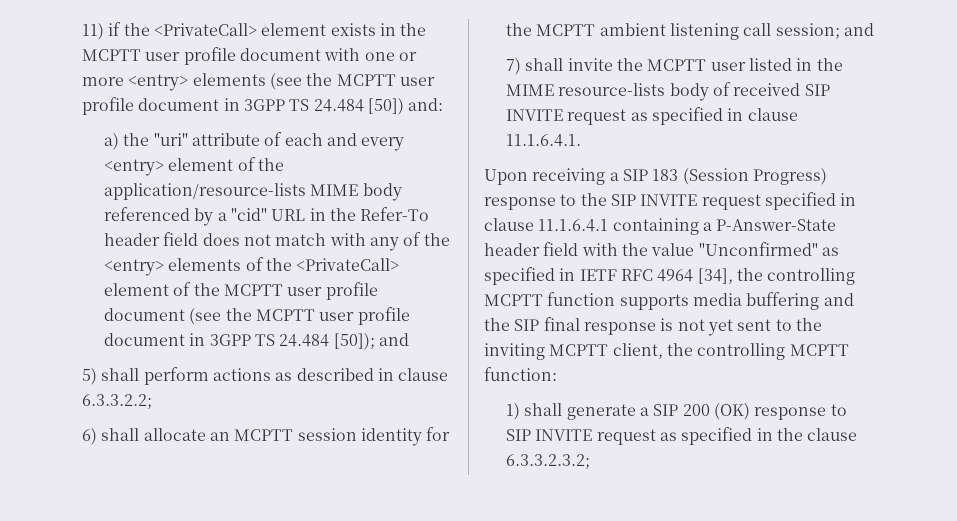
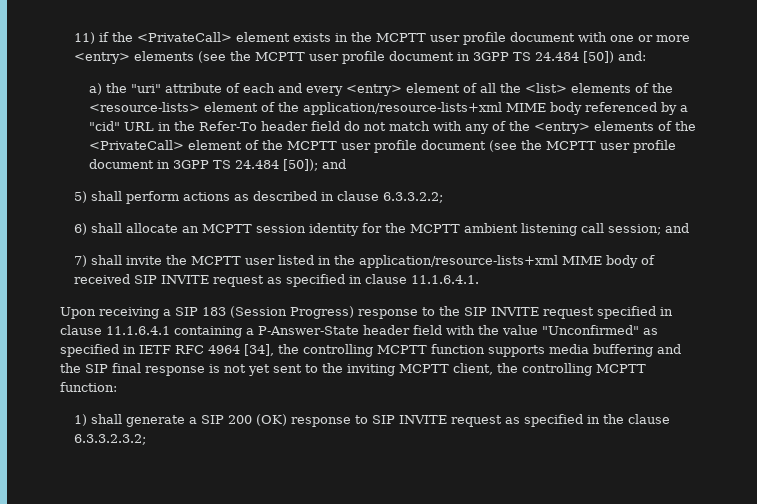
[257,158,284,171] [104,183,307,200] the application/resource-lists -> [479,83,673,93] [88,102,502,115] all the <list> elements of the <resource-lists> element of the application/resource-lists+xml
[202,233,240,246] does -> [343,121,360,131] do
[506,83,666,96] MIME resource-lists -> [359,255,603,268] application/resource-lists+xml MIME

